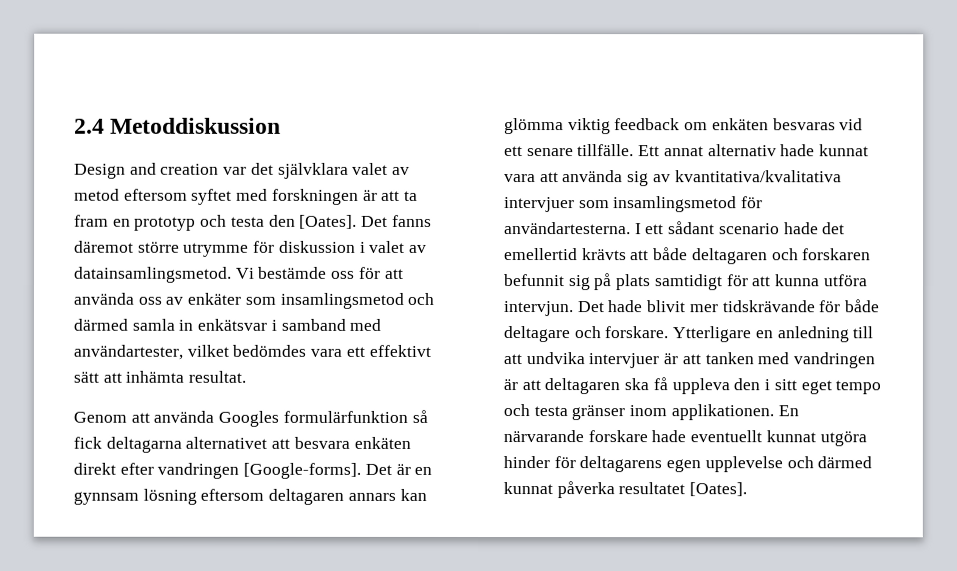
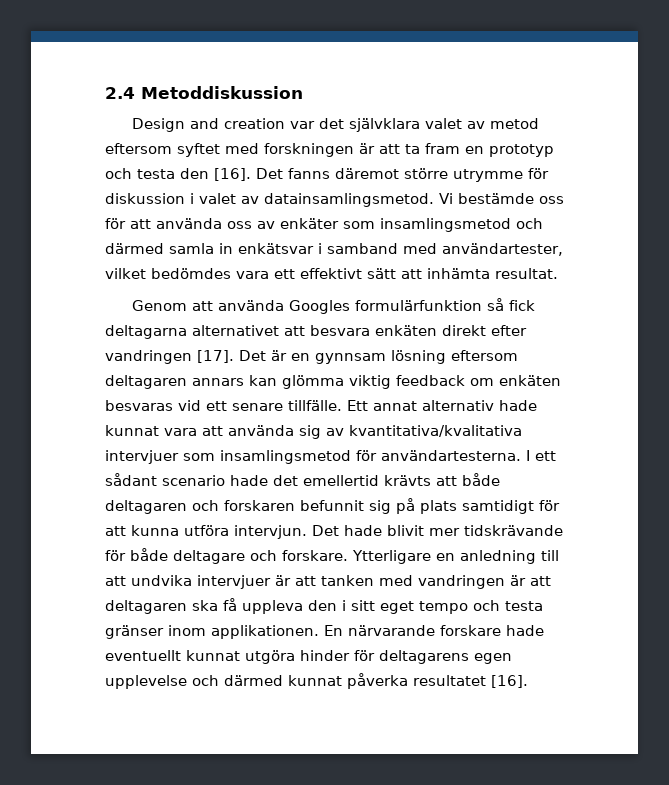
[299,214,358,229] [Oates]. -> [214,168,251,181] [16].
[243,462,362,479] [Google-forms]. -> [197,350,234,363] [17].
[689,482,748,497] [Oates]. -> [491,675,528,688] [16].

